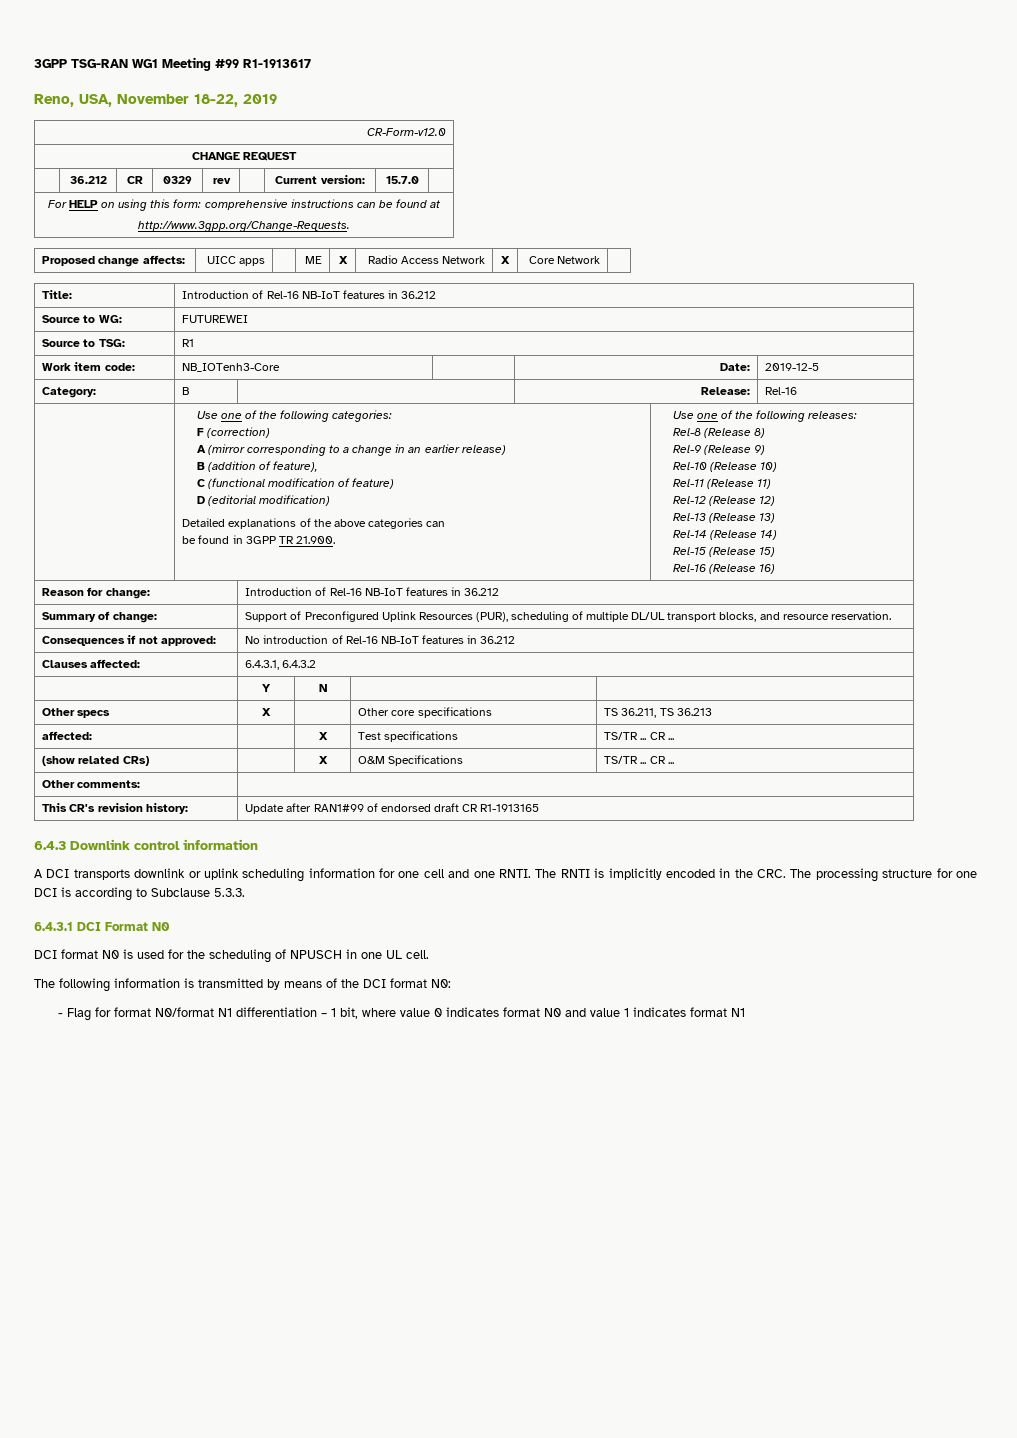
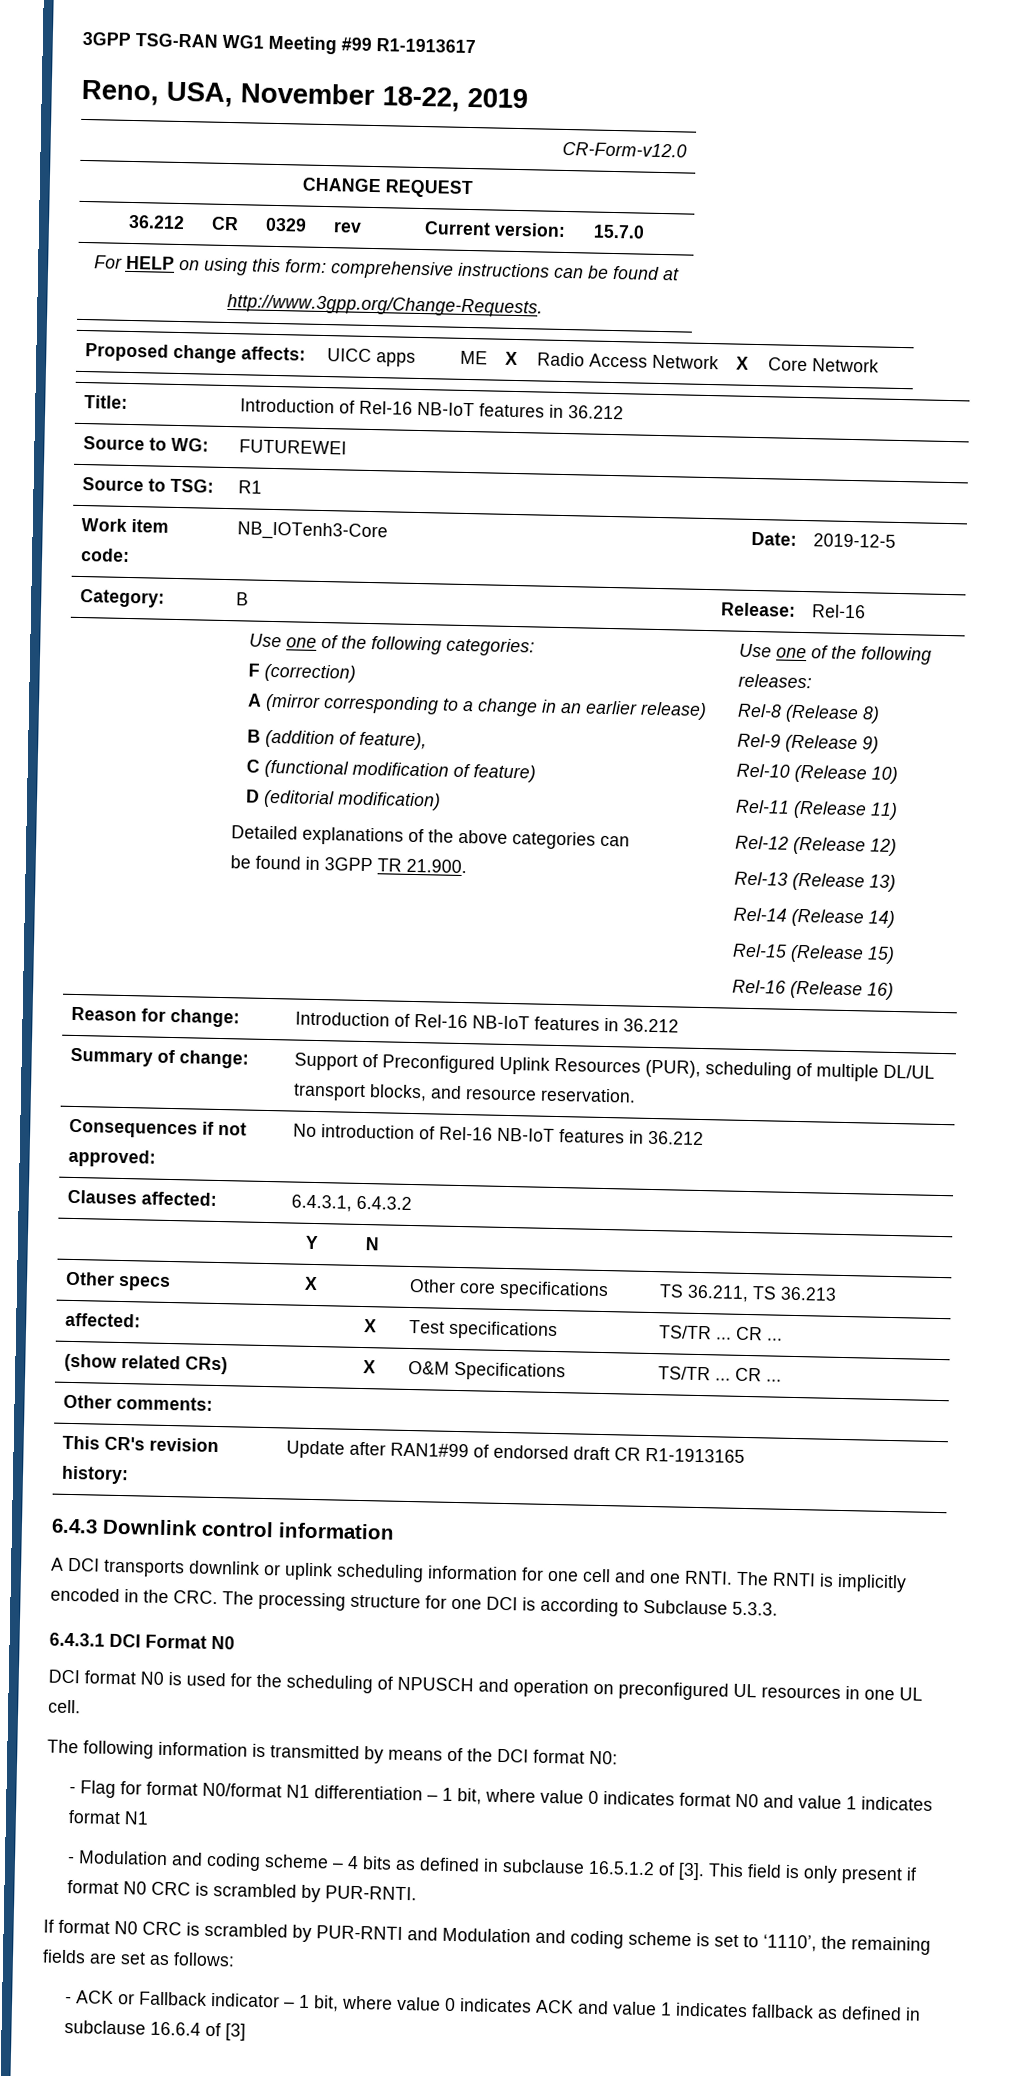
(342, 954) none -> [478,1678,841,1701] and operation on preconfigured UL resources
(745, 1012) none -> [67,1850,918,1885] [67,1880,418,1903] [43,1919,931,1955] [42,1949,235,1967] [65,1990,922,2021] [64,2019,247,2041] // - Modulation and coding scheme – 4 bits as defined in subclause 16.5.1.2 of [3]. This field is only present if format N0 CRC is scrambled by PUR-RNTI. // If format N0 CRC is scrambled by PUR-RNTI and Modulation and coding scheme is set to ‘1110’, the remaining fields are set as follows: // - ACK or Fallback indicator – 1 bit, where value 0 indicates ACK and value 1 indicates fallback as defined in subclause 16.6.4 of [3]

